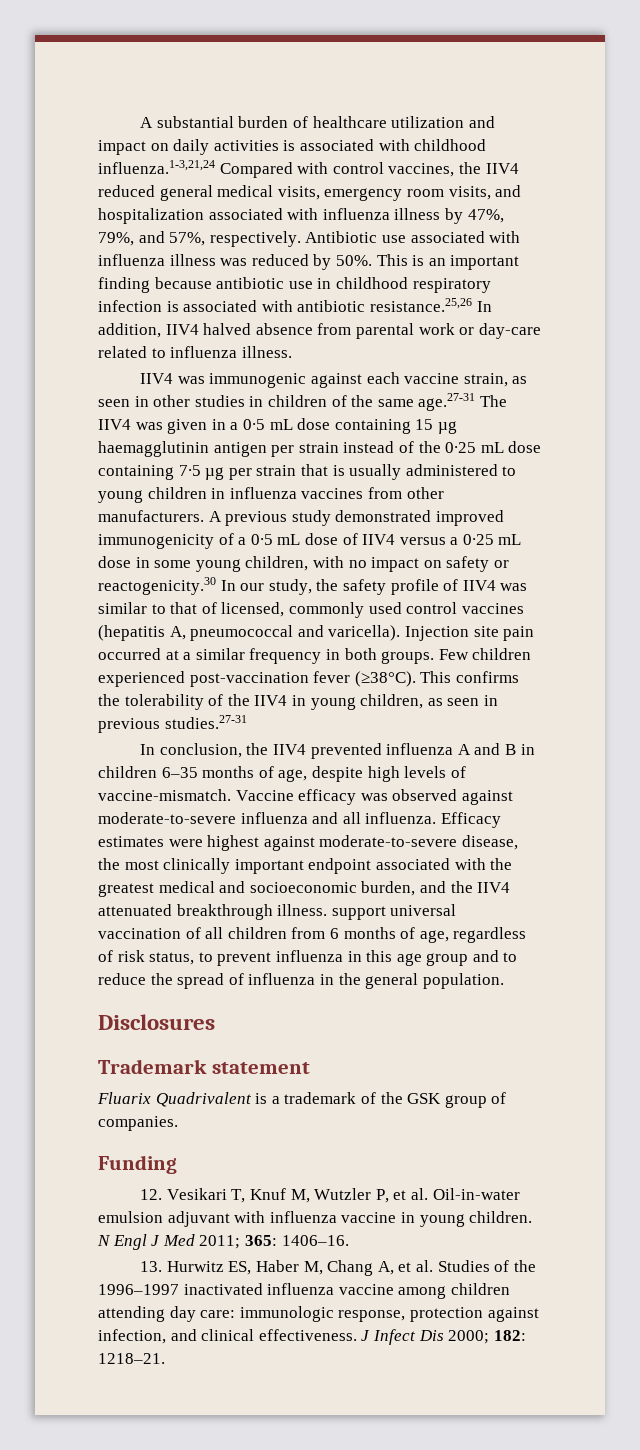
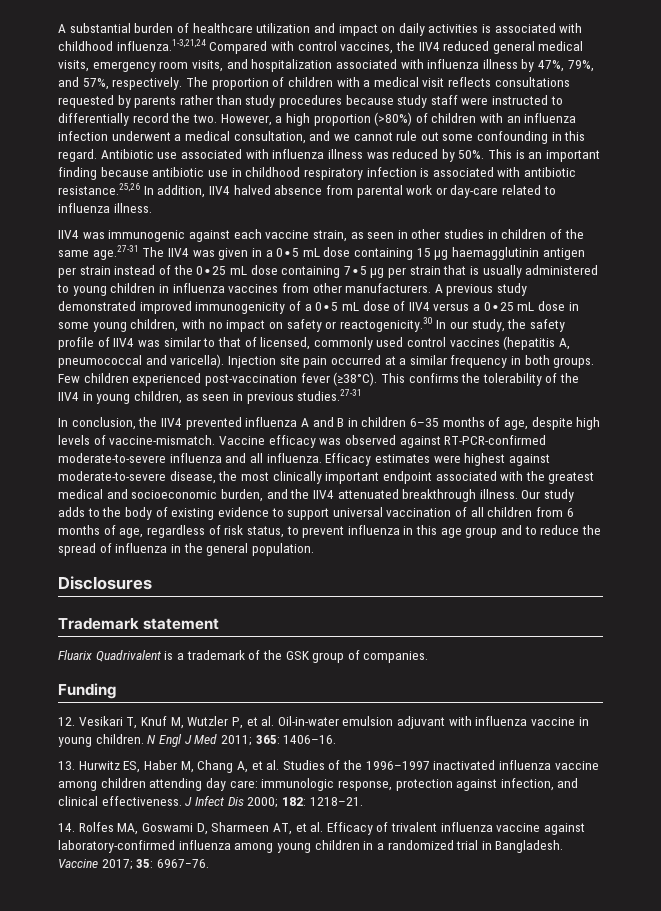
(301, 239) none -> [185,77,570,90] [58,95,563,108] [58,112,577,126] [58,131,586,144] [58,149,97,162] The proportion of children with a medical visit reflects consultations requested by parents rather than study procedures because study staff were instructed to differentially record the two. However, a high proportion (>80%) of children with an influenza infection underwent a medical consultation, and we cannot rule out some confounding in this regard.
(513, 797) none -> [444,435,547,445] RT-PCR-confirmed
(328, 910) none -> [521,489,575,502] [58,507,284,520] Our study adds to the body of existing evidence to
(165, 1358) none -> [58,822,586,835] [58,840,564,853] [58,859,209,870] // 14. Rolfes MA, Goswami D, Sharmeen AT, et al. Efficacy of trivalent influenza vaccine against laboratory-confirmed influenza among young children in a randomized trial in Bangladesh. Vaccine 2017; 35: 6967−76.

